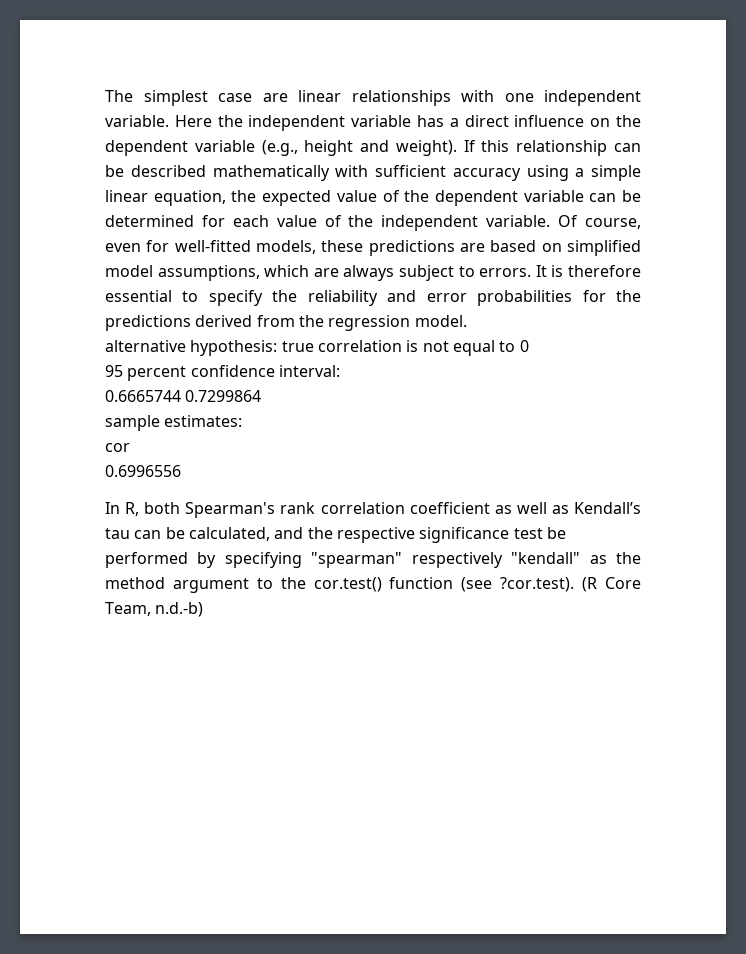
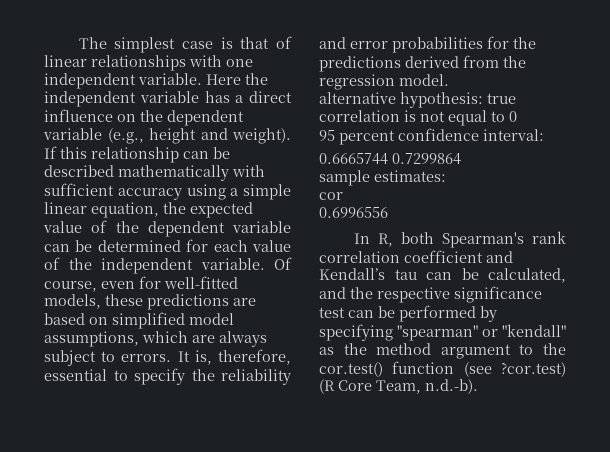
[262,93,288,102] are -> [220,36,292,49] is that of
[551,265,642,277] is therefore -> [194,349,291,365] is, therefore,
[494,502,569,514] as well as -> [486,251,513,263] and
(543, 533) none -> [348,310,374,318] can
[411,552,503,568] respectively -> [482,329,498,337] or
[500,577,575,592] ?cor.test). -> [501,362,566,377] ?cor.test)
[155,602,204,617] n.d.-b) -> [425,379,478,394] n.d.-b).

